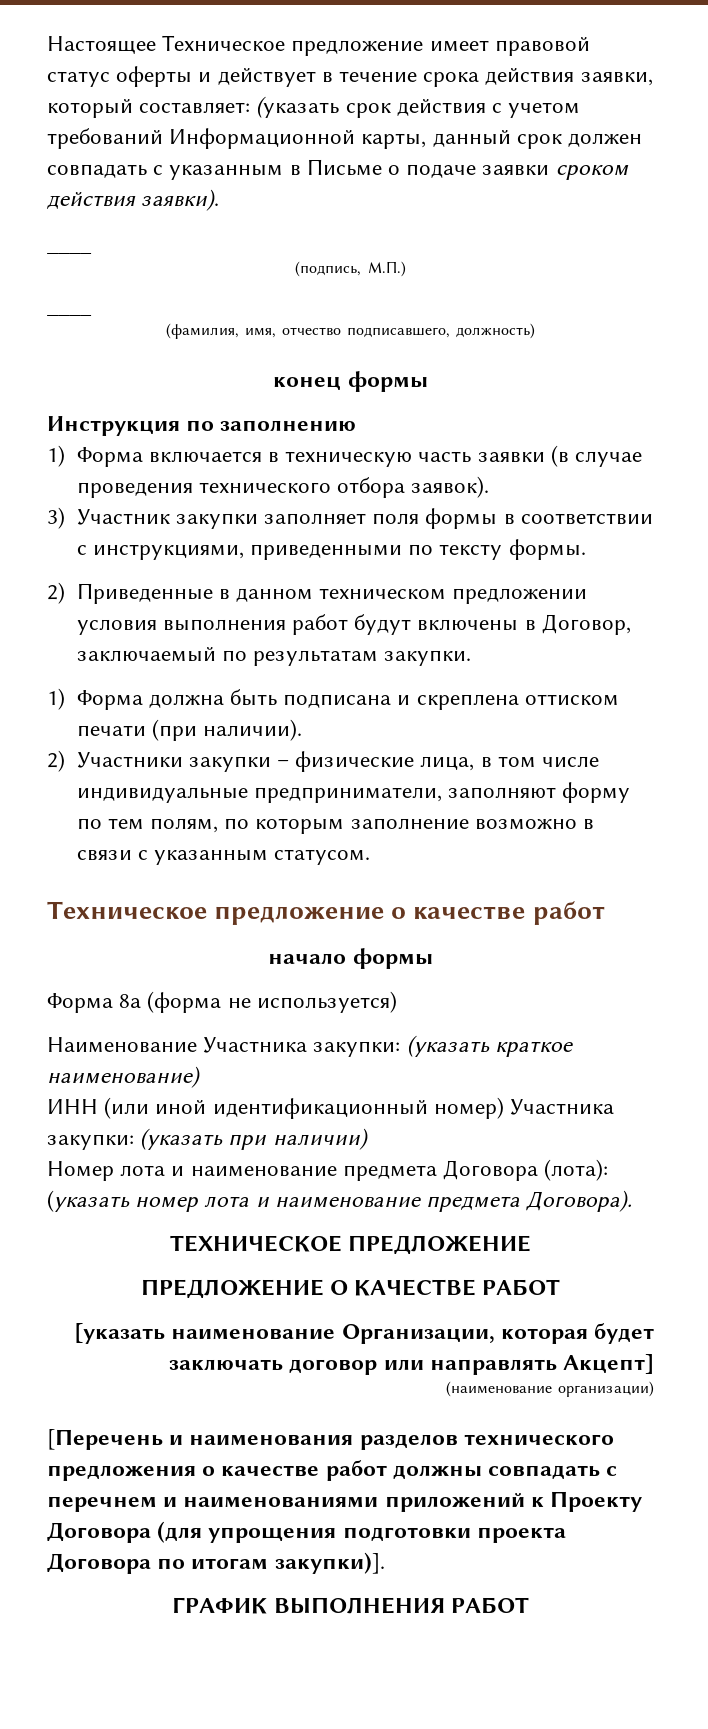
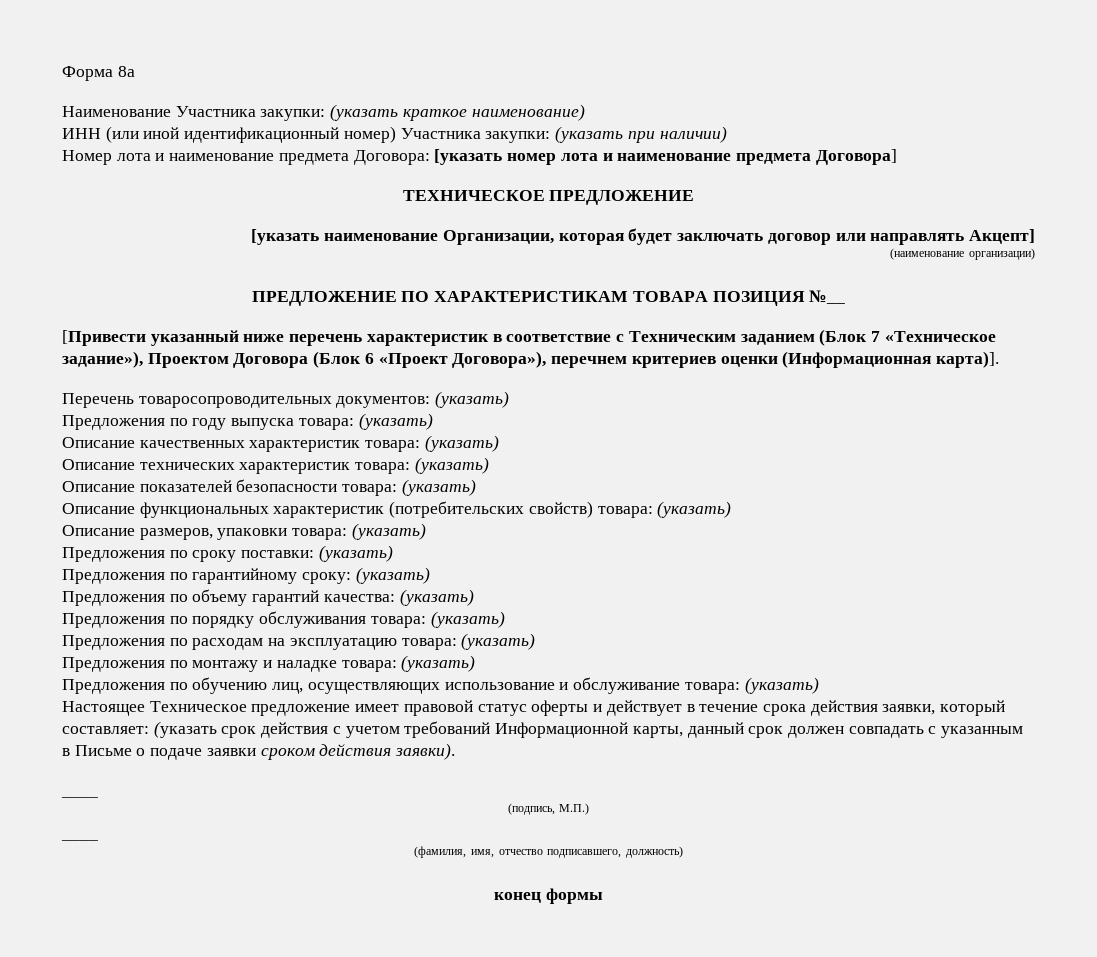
(47, 45) none -> [62,66,135,81] [62,104,585,121] [62,126,727,143] [62,149,897,165] [402,190,695,205] [251,228,1036,245] [890,248,1035,260] [251,290,846,306] [62,329,996,346] [62,351,999,368] [62,391,510,408] [62,413,433,430] [62,435,499,452] [62,457,489,474] [62,479,476,496] [62,501,732,518] [62,523,426,540] [62,545,393,562] [62,567,430,584] [62,589,474,606] [62,611,505,628] [62,633,536,650] [62,655,476,672] [62,677,819,694] Форма 8а // Наименование Участника закупки: (указать краткое наименование) // ИНН (или иной идентификационный номер) Участника закупки: (указать при наличии) // Номер лота и наименование предмета Договора: [указать номер лота и наименование предмета Договора] // ТЕХНИЧЕСКОЕ ПРЕДЛОЖЕНИЕ // [указать наименование Организации, которая будет заключать договор или направлять Акцепт] // (наименование организации) // ПРЕДЛОЖЕНИЕ ПО ХАРАКТЕРИСТИКАМ ТОВАРА ПОЗИЦИЯ №__ // [Привести указанный ниже перечень характеристик в соответствие с Техническим заданием (Блок 7 «Техническое задание»), Проектом Договора (Блок 6 «Проект Договора»), перечнем критериев оценки (Информационная карта)]. // Перечень товаросопроводительных документов: (указать) // Предложения по году выпуска товара: (указать) // Описание качественных характеристик товара: (указать) // Описание технических характеристик товара: (указать) // Описание показателей безопасности товара: (указать) // Описание функциональных характеристик (потребительских свойств) товара: (указать) // Описание размеров, упаковки товара: (указать) // Предложения по сроку поставки: (указать) // Предложения по гарантийному сроку: (указать) // Предложения по объему гарантий качества: (указать) // Предложения по порядку обслуживания товара: (указать) // Предложения по расходам на эксплуатацию товара: (указать) // Предложения по монтажу и наладке товара: (указать) // Предложения по обучению лиц, осуществляющих использование и обслуживание товара: (указать) //
[47,416,357,436] [47,445,642,467] [76,476,490,498] [47,507,653,529] [76,539,586,560] [47,582,588,604] [76,614,631,635] [76,646,472,666] [47,688,619,710] [76,719,302,741] [47,750,599,772] [76,782,631,803] [76,818,594,834] [76,849,371,865] [47,901,605,925] [268,948,433,969] [47,991,397,1013] [47,1035,574,1057] [47,1066,201,1088] [47,1097,615,1119] [47,1128,369,1150] [47,1159,609,1181] [47,1190,633,1212] [169,1235,532,1255] [140,1279,561,1299] [74,1323,654,1344] [169,1354,654,1375] [445,1381,654,1397] [47,1429,614,1450] [47,1460,618,1481] [47,1491,643,1512] [47,1521,566,1543] [47,1552,385,1574] [172,1597,529,1614] // Инструкция по заполнению // 1) Форма включается в техническую часть заявки (в случае проведения технического отбора заявок). // 3) Участник закупки заполняет поля формы в соответствии с инструкциями, приведенными по тексту формы. // 2) Приведенные в данном техническом предложении условия выполнения работ будут включены в Договор, заключаемый по результатам закупки. // 1) Форма должна быть подписана и скреплена оттиском печати (при наличии). // 2) Участники закупки – физические лица, в том числе индивидуальные предприниматели, заполняют форму по тем полям, по которым заполнение возможно в связи с указанным статусом. // Техническое предложение о качестве работ // начало формы // Форма 8а (форма не используется) // Наименование Участника закупки: (указать краткое наименование) // ИНН (или иной идентификационный номер) Участника закупки: (указать при наличии) // Номер лота и наименование предмета Договора (лота): (указать номер лота и наименование предмета Договора). // ТЕХНИЧЕСКОЕ ПРЕДЛОЖЕНИЕ // ПРЕДЛОЖЕНИЕ О КАЧЕСТВЕ РАБОТ // [указать наименование Организации, которая будет заключать договор или направлять Акцепт] // (наименование организации) // [Перечень и наименования разделов технического предложения о качестве работ должны совпадать с перечнем и наименованиями приложений к Проекту Договора (для упрощения подготовки проекта Договора по итогам закупки)]. // ГРАФИК ВЫПОЛНЕНИЯ РАБОТ -> (603, 896) none

